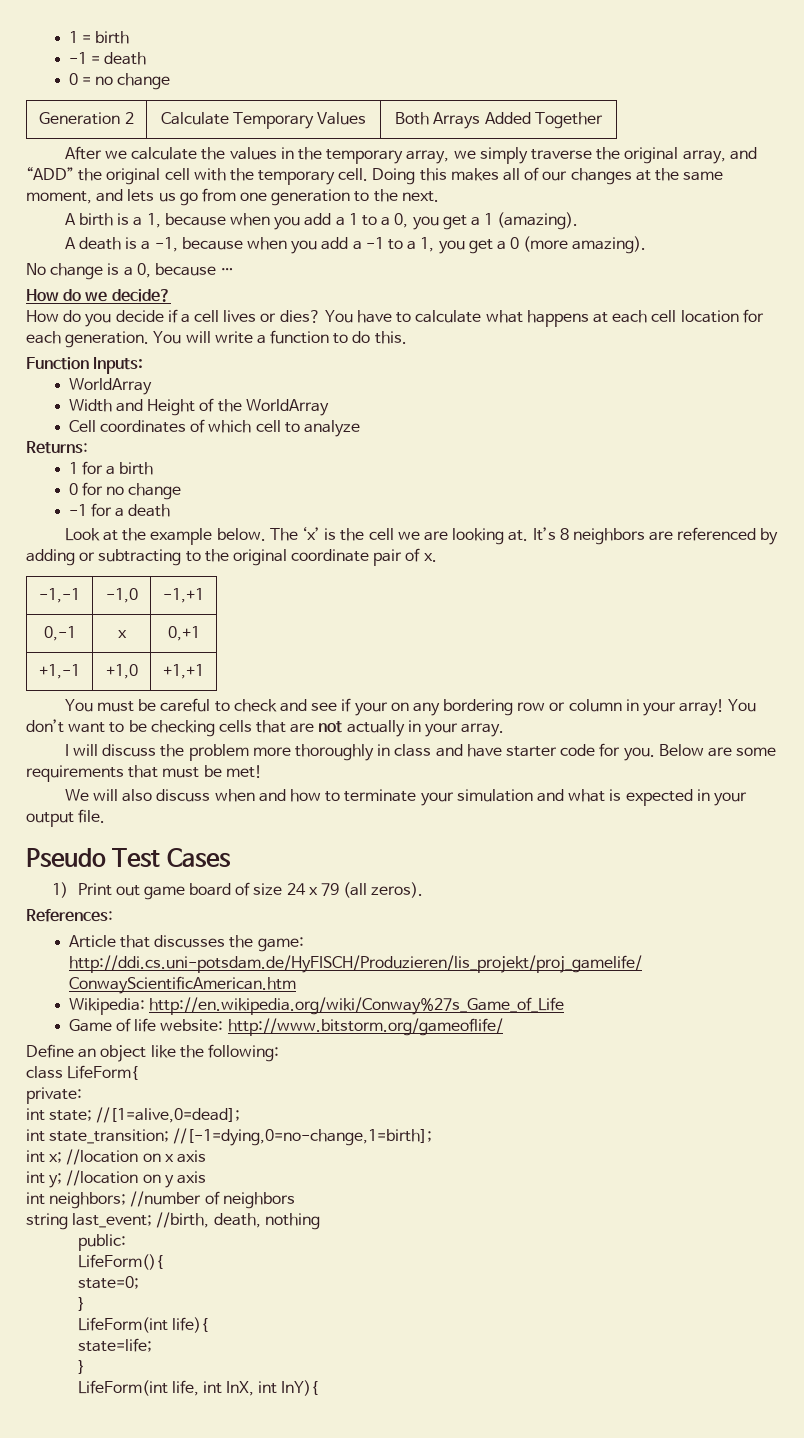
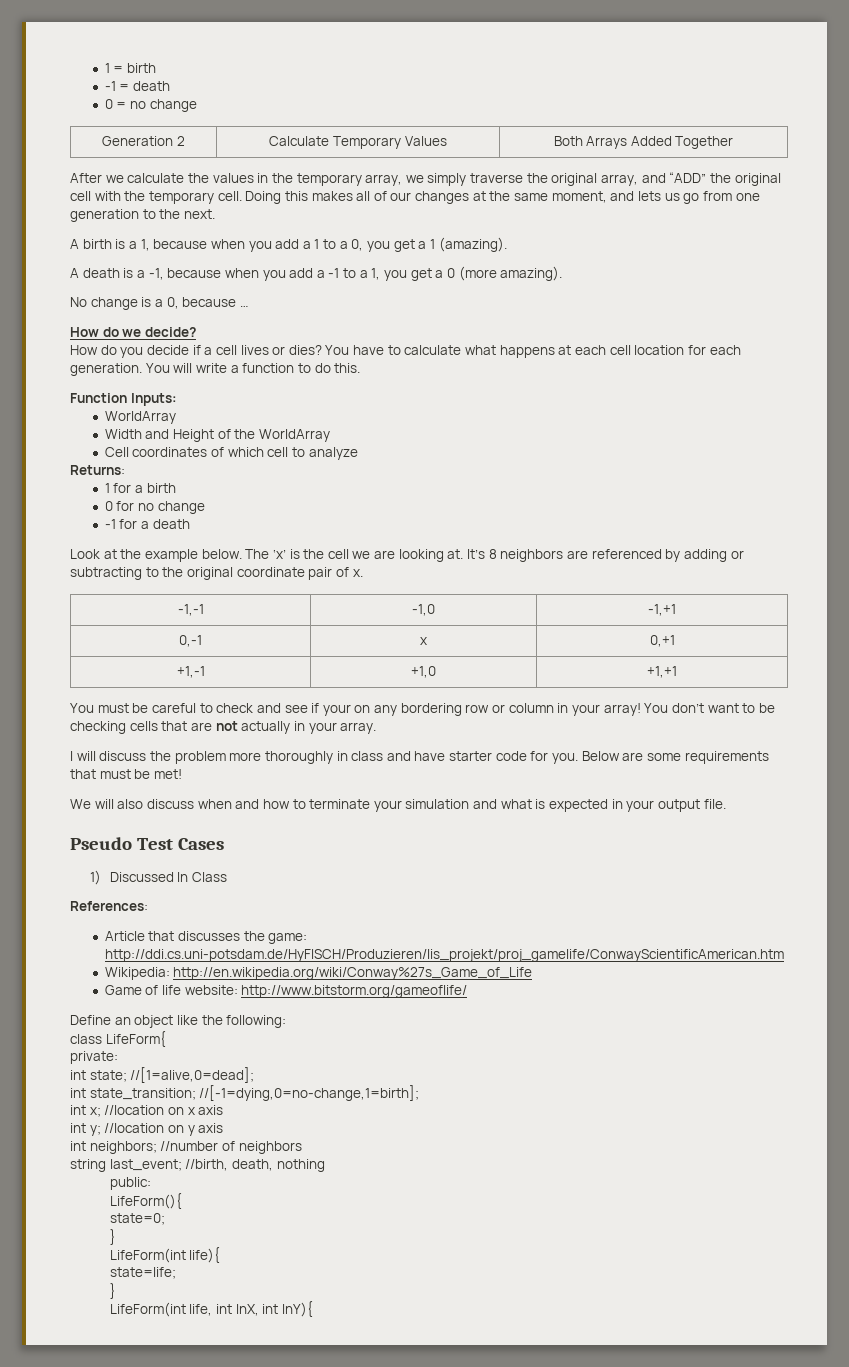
[77,882,424,900] Print out game board of size 24 x 79 (all zeros). -> [109,872,227,882] Discussed In Class

